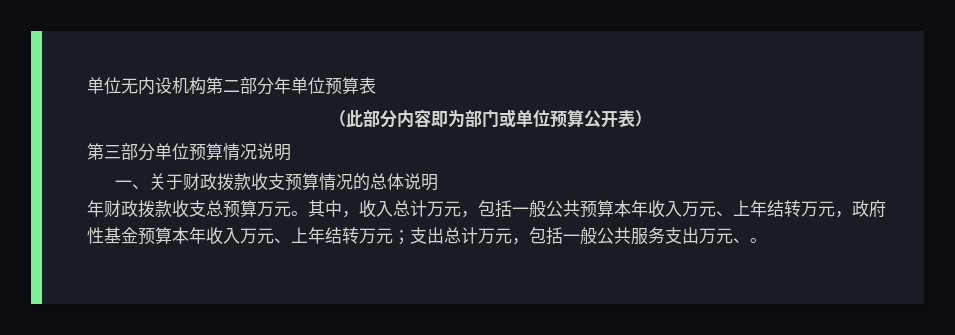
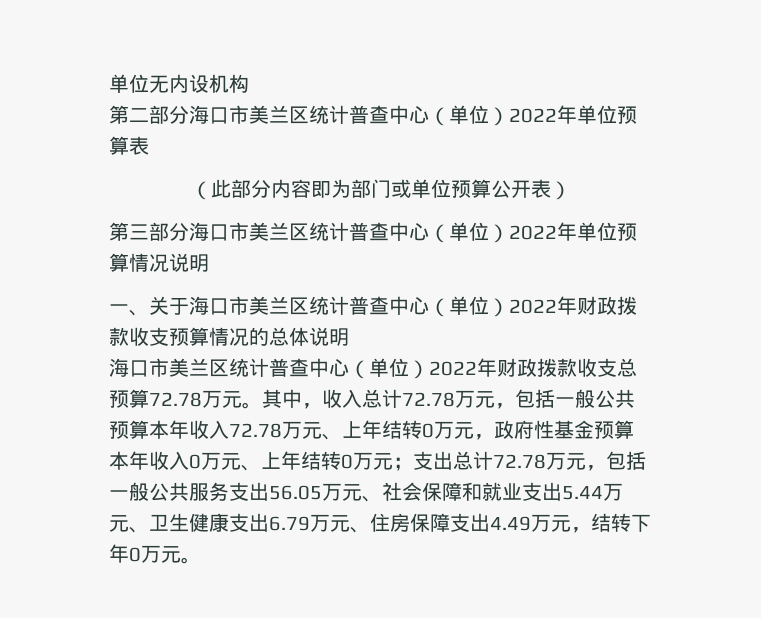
(206, 86) none -> (249, 83) //
(274, 86) none -> [189,105,557,126] 海口市美兰区统计普查中心（单位）2022
(155, 152) none -> [189,222,577,243] 海口市美兰区统计普查中心（单位）2022年
(183, 182) none -> [189,296,577,317] 海口市美兰区统计普查中心（单位）2022年
(438, 182) none -> [109,358,477,379] 海口市美兰区统计普查中心（单位）2022
(257, 208) none -> [149,392,202,407] 72.78
(427, 208) none -> [402,392,455,407] 72.78
[682,200,801,217] 万元、上年结转 -> [229,420,434,440] 72.78万元、上年结转0
[240,227,359,244] 万元、上年结转 -> [189,451,353,471] 0万元、上年结转0
(478, 235) none -> [493,454,546,469] 72.78
[699,228,750,244] 万元、 -> [269,482,623,502] [109,513,651,533] [109,544,181,563] 56.05万元、社会保障和就业支出5.44万元、卫生健康支出6.79万元、住房保障支出4.49万元，结转下年0万元

